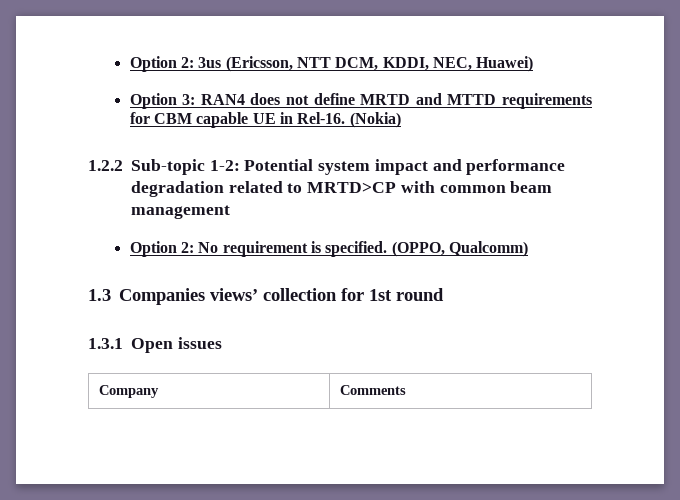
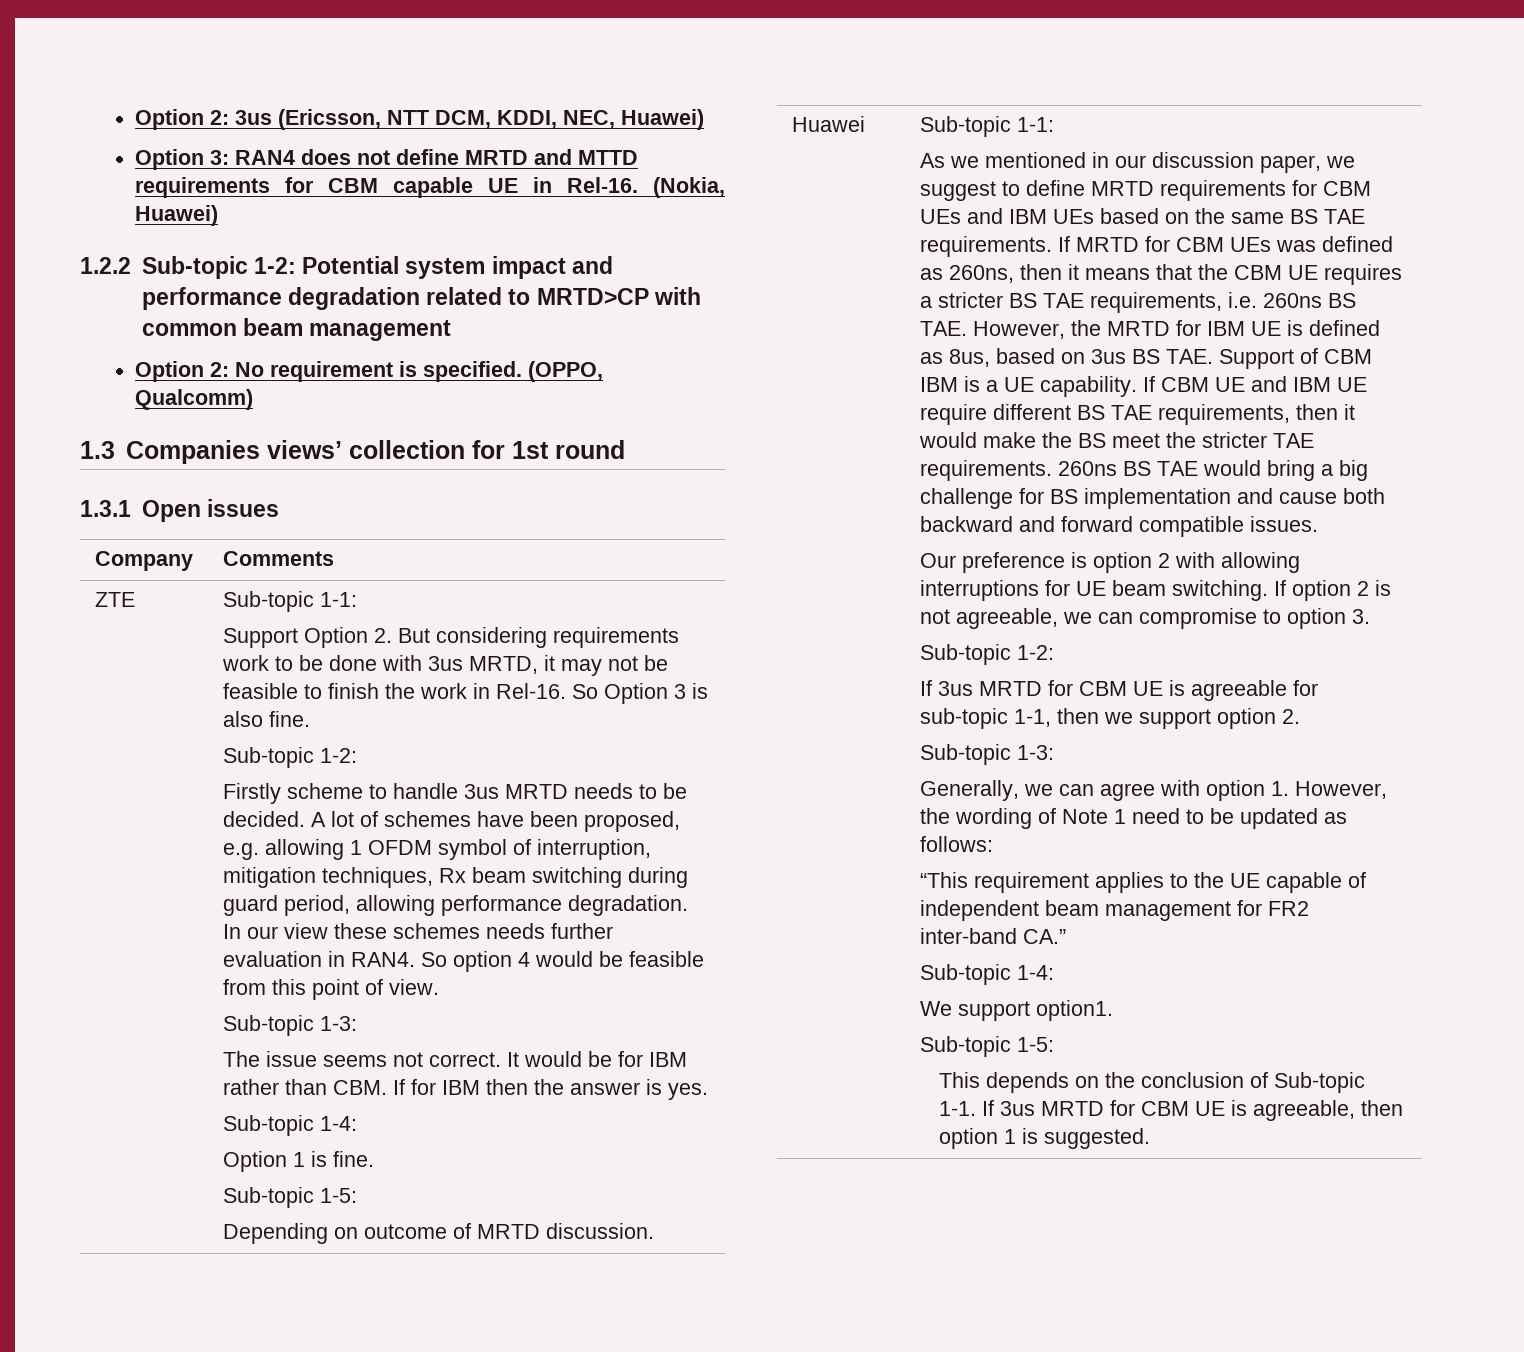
[349,112,401,128] (Nokia) -> [653,177,726,198] [135,205,219,226] (Nokia, Huawei)
(407, 390) none -> [94,592,135,607] [222,591,357,612] [222,627,679,648] [221,655,668,676] [222,683,708,704] [222,711,310,727] [222,747,357,768] [222,783,687,804] [222,811,680,832] [222,839,651,860] [222,867,688,888] [222,895,688,916] [222,923,613,939] [222,951,704,972] [222,979,439,1000] [222,1015,357,1036] [222,1051,687,1067] [222,1079,708,1100] [222,1115,357,1136] [222,1151,374,1172] [222,1187,357,1208] [222,1223,654,1244] [791,116,865,132] [919,116,1054,137] [919,152,1355,173] [919,180,1371,201] [919,208,1365,224] [919,236,1393,257] [919,264,1402,285] [919,292,1356,313] [919,320,1380,339] [919,348,1372,369] [919,376,1367,397] [919,404,1355,425] [918,432,1314,448] [919,460,1368,481] [919,488,1385,509] [919,516,1318,537] [919,552,1300,573] [919,580,1391,601] [919,608,1370,629] [919,644,1054,665] [919,680,1318,701] [919,708,1300,729] [919,744,1054,765] [919,780,1387,801] [919,808,1347,829] [919,836,993,852] [919,872,1366,893] [919,900,1309,921] [919,928,1066,944] [919,964,1054,985] [919,1000,1113,1021] [919,1036,1054,1057] [938,1072,1365,1093] [938,1100,1403,1121] [938,1128,1150,1149] // ZTE | Sub-topic 1-1: // Support Option 2. But considering requirements work to be done with 3us MRTD, it may not be feasible to finish the work in Rel-16. So Option 3 is also fine. // Sub-topic 1-2: // Firstly scheme to handle 3us MRTD needs to be decided. A lot of schemes have been proposed, e.g. allowing 1 OFDM symbol of interruption, mitigation techniques, Rx beam switching during guard period, allowing performance degradation. In our view these schemes needs further evaluation in RAN4. So option 4 would be feasible from this point of view. // Sub-topic 1-3: // The issue seems not correct. It would be for IBM rather than CBM. If for IBM then the answer is yes. // Sub-topic 1-4: // Option 1 is fine. // Sub-topic 1-5: // Depending on outcome of MRTD discussion. // Huawei | Sub-topic 1-1: // As we mentioned in our discussion paper, we suggest to define MRTD requirements for CBM UEs and IBM UEs based on the same BS TAE requirements. If MRTD for CBM UEs was defined as 260ns, then it means that the CBM UE requires a stricter BS TAE requirements, i.e. 260ns BS TAE. However, the MRTD for IBM UE is defined as 8us, based on 3us BS TAE. Support of CBM IBM is a UE capability. If CBM UE and IBM UE require different BS TAE requirements, then it would make the BS meet the stricter TAE requirements. 260ns BS TAE would bring a big challenge for BS implementation and cause both backward and forward compatible issues. // Our preference is option 2 with allowing interruptions for UE beam switching. If option 2 is not agreeable, we can compromise to option 3. // Sub-topic 1-2: // If 3us MRTD for CBM UE is agreeable for sub-topic 1-1, then we support option 2. // Sub-topic 1-3: // Generally, we can agree with option 1. However, the wording of Note 1 need to be updated as follows: // “This requirement applies to the UE capable of independent beam management for FR2 inter-band CA.” // Sub-topic 1-4: // We support option1. // Sub-topic 1-5: // This depends on the conclusion of Sub-topic 1-1. If 3us MRTD for CBM UE is agreeable, then option 1 is suggested.

